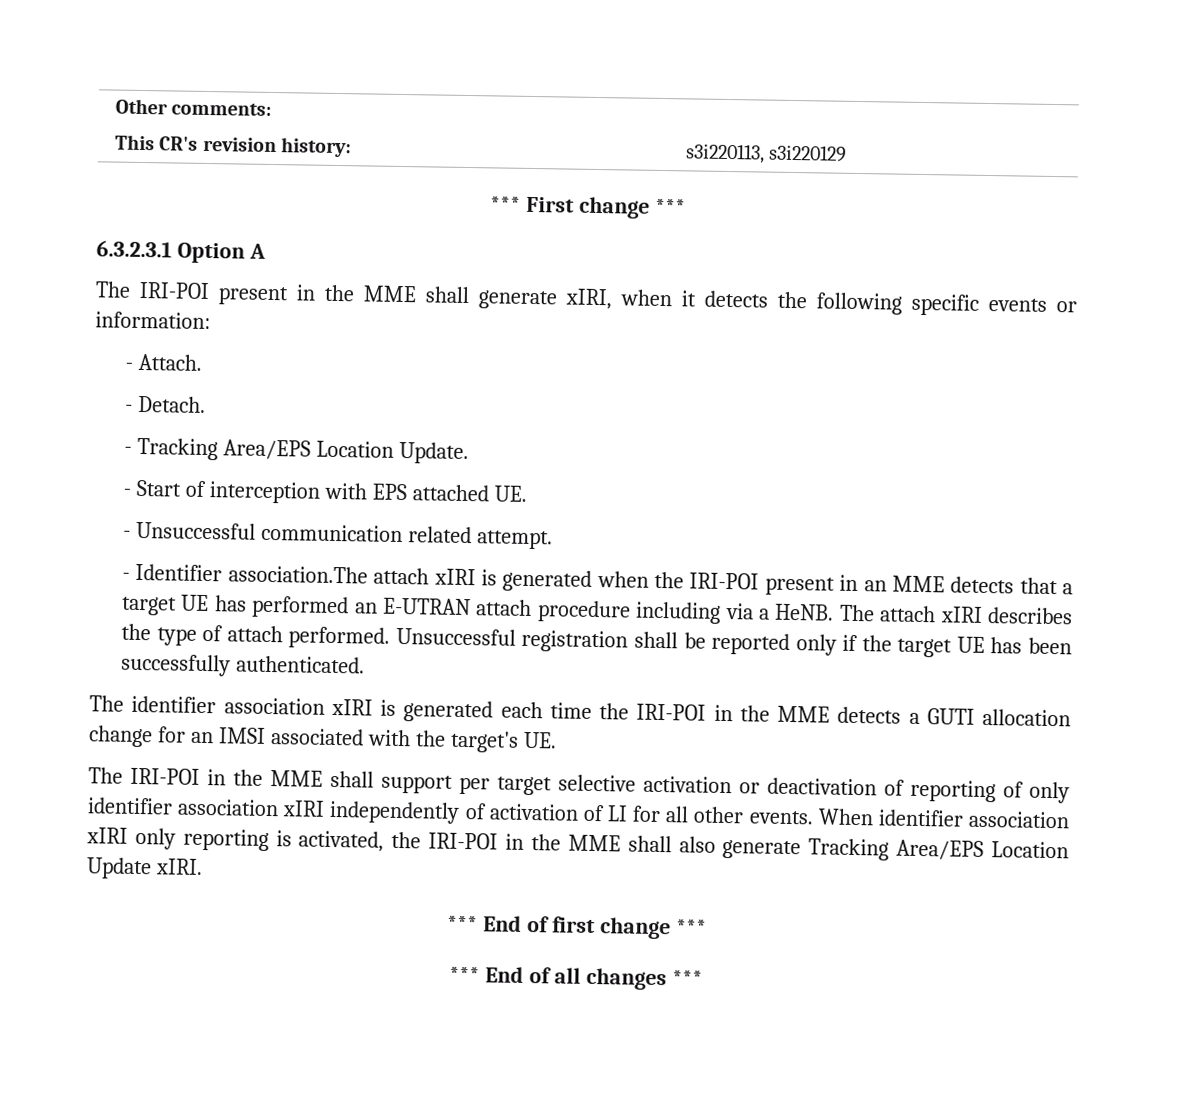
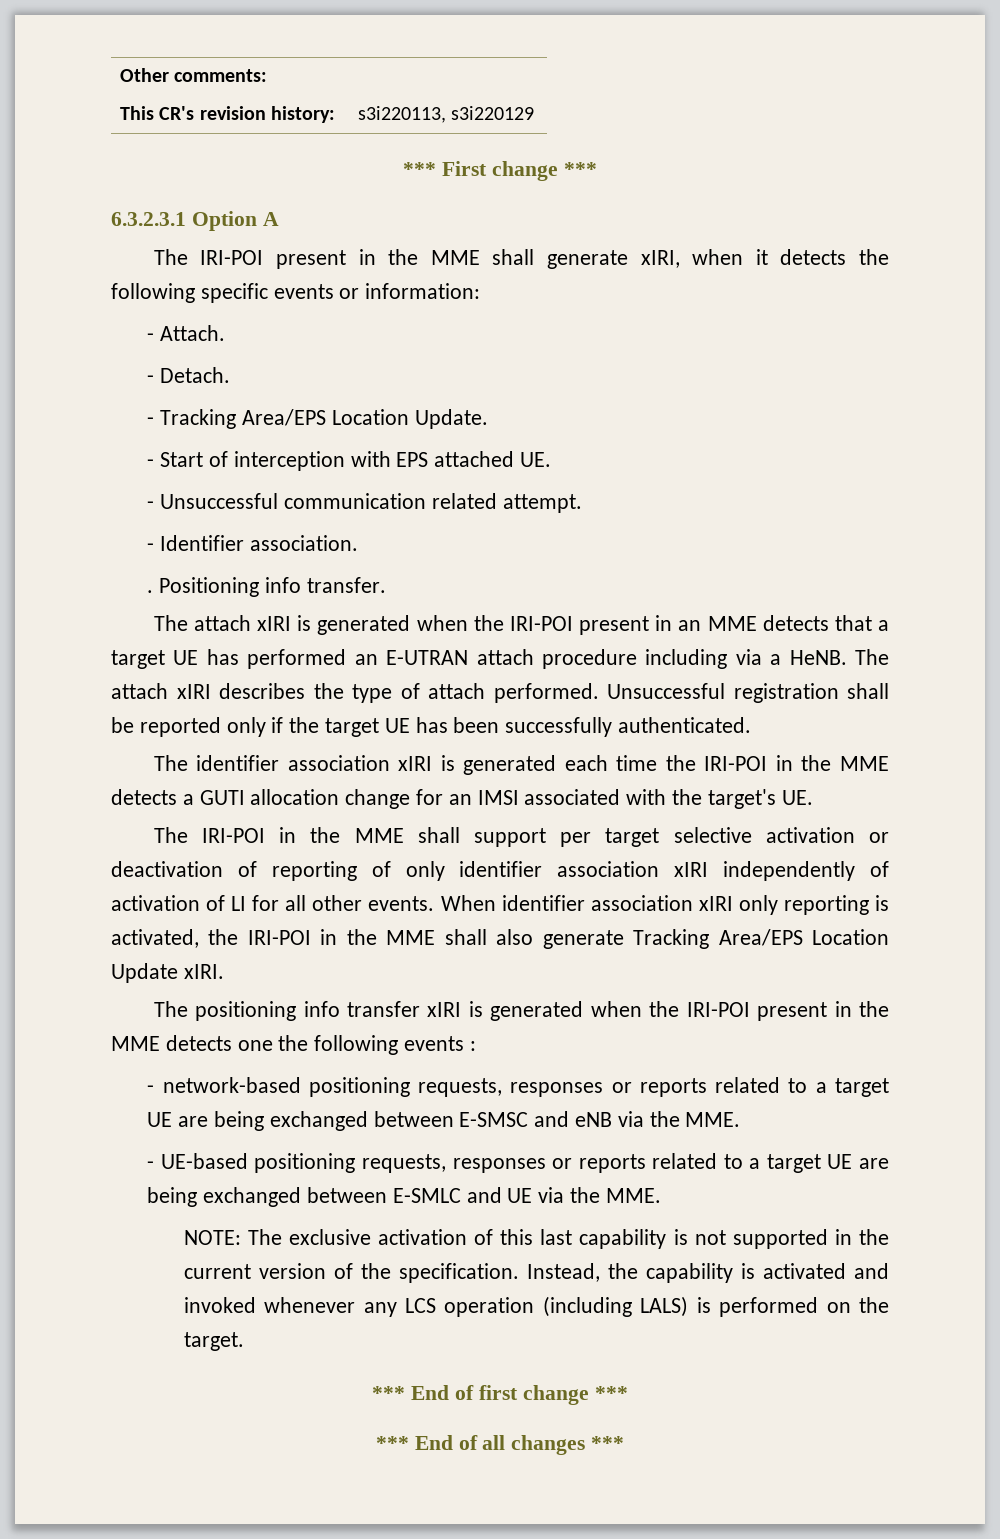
[227,565,368,584] association.The -> [249,535,358,551] [147,577,386,597] [153,615,188,631] association. // . Positioning info transfer. // The
(203, 866) none -> [153,1001,889,1021] [111,1035,476,1055] [147,1077,889,1097] [147,1111,741,1131] [147,1153,889,1173] [147,1187,661,1207] [183,1229,890,1249] [183,1263,889,1283] [183,1296,889,1317] [183,1332,244,1351] // The positioning info transfer xIRI is generated when the IRI-POI present in the MME detects one the following events : // - network-based positioning requests, responses or reports related to a target UE are being exchanged between E-SMSC and eNB via the MME. // - UE-based positioning requests, responses or reports related to a target UE are being exchanged between E-SMLC and UE via the MME. // NOTE: The exclusive activation of this last capability is not supported in the current version of the specification. Instead, the capability is activated and invoked whenever any LCS operation (including LALS) is performed on the target.

